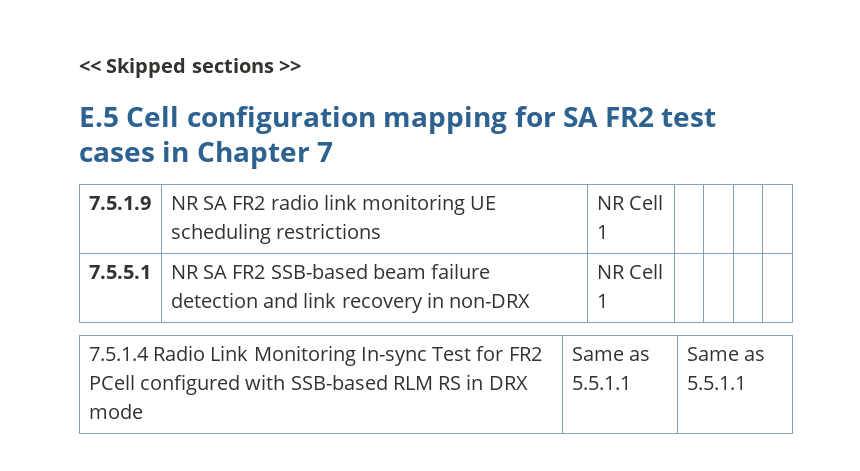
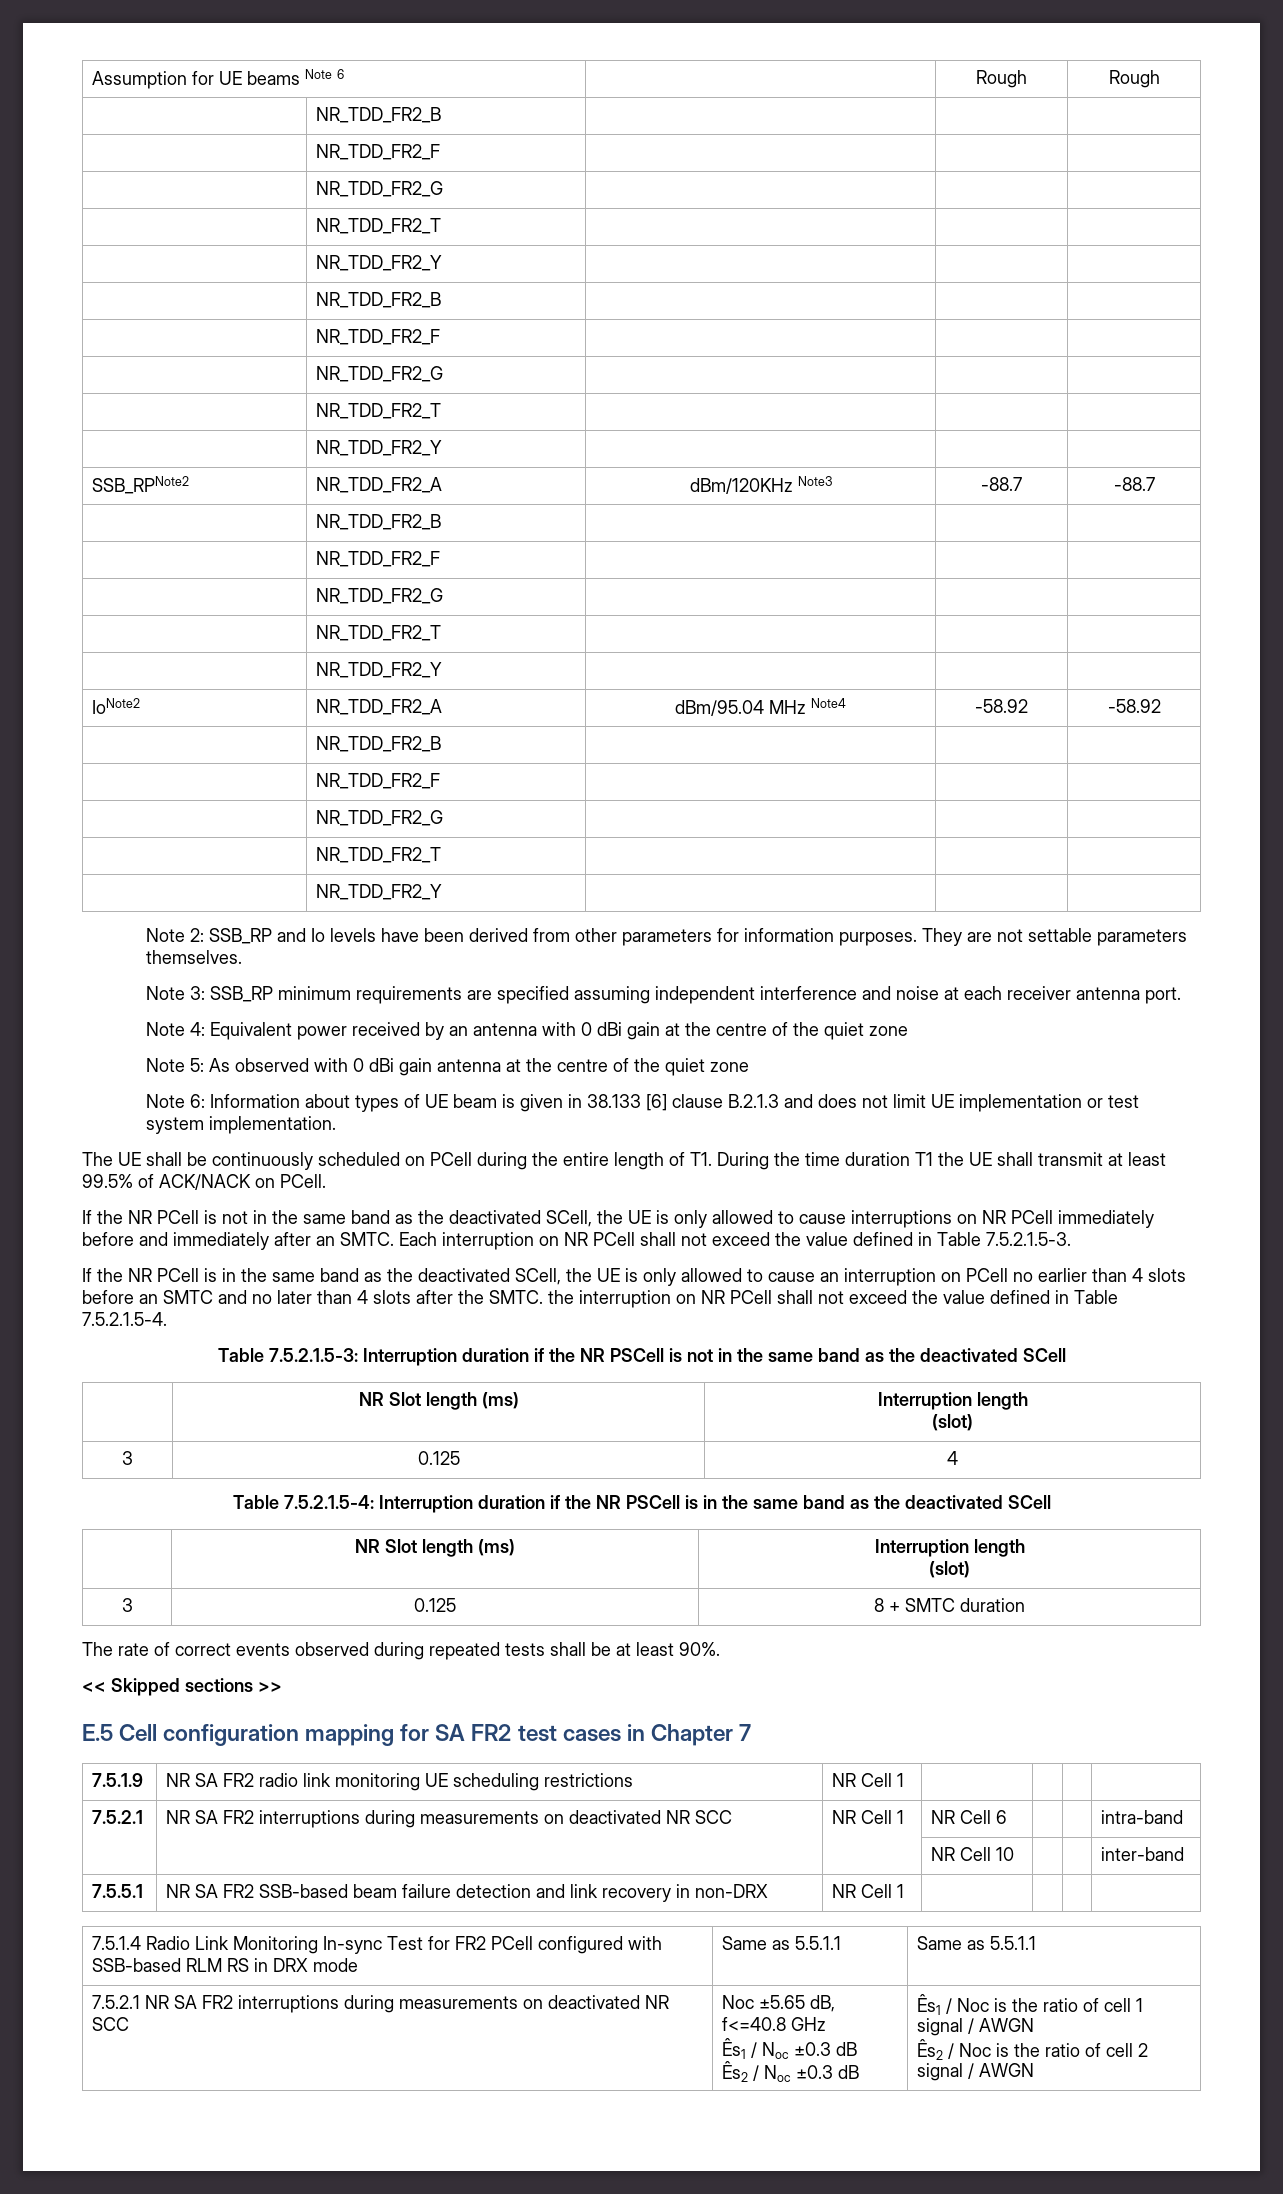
(79, 66) none -> [91,69,344,89] [976,70,1027,88] [1108,70,1160,88] [315,107,441,123] [315,144,440,160] [315,181,443,197] [315,218,441,234] [315,255,442,271] [315,292,441,308] [315,329,440,345] [315,366,443,382] [315,403,441,419] [315,440,442,456] [91,476,189,494] [315,477,442,493] [689,476,832,494] [981,477,1022,491] [1113,477,1155,491] [315,514,441,530] [315,551,440,567] [315,588,443,604] [315,625,441,641] [315,662,442,678] [91,698,140,714] [315,699,442,715] [675,698,846,716] [975,699,1028,713] [1107,699,1161,713] [315,736,441,752] [315,773,440,789] [315,810,443,826] [315,847,441,863] [315,884,442,900] [145,928,1187,946] [145,950,242,964] [145,986,1181,1004] [145,1022,908,1040] [145,1058,749,1076] [145,1094,1139,1112] [145,1116,336,1134] [82,1152,1166,1170] [82,1174,326,1190] [82,1210,1154,1228] [82,1232,1071,1250] [82,1268,1186,1286] [82,1290,1118,1308] [82,1312,167,1326] [217,1348,1066,1366] [358,1392,519,1410] [877,1392,1028,1410] [932,1414,973,1431] [122,1451,133,1465] [417,1451,460,1465] [947,1451,958,1465] [232,1495,1051,1513] [355,1539,515,1557] [874,1539,1025,1557] [929,1561,970,1578] [121,1598,133,1612] [414,1598,456,1612] [874,1598,1025,1612] [82,1642,720,1660] Assumption for UE beams Note 6 | | Rough | Rough // | NR_TDD_FR2_B | | | // | NR_TDD_FR2_F | | | // | NR_TDD_FR2_G | | | // | NR_TDD_FR2_T | | | // | NR_TDD_FR2_Y | | | // | NR_TDD_FR2_B | | | // | NR_TDD_FR2_F | | | // | NR_TDD_FR2_G | | | // | NR_TDD_FR2_T | | | // | NR_TDD_FR2_Y | | | // SSB_RPNote2 | NR_TDD_FR2_A | dBm/120KHz Note3 | -88.7 | -88.7 // | NR_TDD_FR2_B | | | // | NR_TDD_FR2_F | | | // | NR_TDD_FR2_G | | | // | NR_TDD_FR2_T | | | // | NR_TDD_FR2_Y | | | // IoNote2 | NR_TDD_FR2_A | dBm/95.04 MHz Note4 | -58.92 | -58.92 // | NR_TDD_FR2_B | | | // | NR_TDD_FR2_F | | | // | NR_TDD_FR2_G | | | // | NR_TDD_FR2_T | | | // | NR_TDD_FR2_Y | | | // Note 2: SSB_RP and Io levels have been derived from other parameters for information purposes. They are not settable parameters themselves. // Note 3: SSB_RP minimum requirements are specified assuming independent interference and noise at each receiver antenna port. // Note 4: Equivalent power received by an antenna with 0 dBi gain at the centre of the quiet zone // Note 5: As observed with 0 dBi gain antenna at the centre of the quiet zone // Note 6: Information about types of UE beam is given in 38.133 [6] clause B.2.1.3 and does not limit UE implementation or test system implementation. // The UE shall be continuously scheduled on PCell during the entire length of T1. During the time duration T1 the UE shall transmit at least 99.5% of ACK/NACK on PCell. // If the NR PCell is not in the same band as the deactivated SCell, the UE is only allowed to cause interruptions on NR PCell immediately before and immediately after an SMTC. Each interruption on NR PCell shall not exceed the value defined in Table 7.5.2.1.5-3. // If the NR PCell is in the same band as the deactivated SCell, the UE is only allowed to cause an interruption on PCell no earlier than 4 slots before an SMTC and no later than 4 slots after the SMTC. the interruption on NR PCell shall not exceed the value defined in Table 7.5.2.1.5-4. // Table 7.5.2.1.5-3: Interruption duration if the NR PSCell is not in the same band as the deactivated SCell // | NR Slot length (ms) | Interruption length // (slot) // 3 | 0.125 | 4 // Table 7.5.2.1.5-4: Interruption duration if the NR PSCell is in the same band as the deactivated SCell // | NR Slot length (ms) | Interruption length // (slot) // 3 | 0.125 | 8 + SMTC duration // The rate of correct events observed during repeated tests shall be at least 90%. //
(608, 232) none -> [91,1810,143,1824] [165,1810,732,1828] [831,1810,904,1824] [930,1810,1007,1824] [1100,1810,1183,1824] [930,1847,1014,1861] [1100,1847,1184,1861] // 7.5.2.1 | NR SA FR2 interruptions during measurements on deactivated NR SCC | NR Cell 1 | NR Cell 6 | | | intra-band // | | | NR Cell 10 | | | inter-band
(746, 383) none -> [91,1995,669,2013] [91,2017,129,2031] [721,1995,835,2012] [721,2017,826,2031] [721,2038,857,2059] [721,2061,859,2082] [916,1994,1143,2015] [916,2018,1034,2036] [916,2039,1148,2060] [916,2063,1034,2081] // 7.5.2.1 NR SA FR2 interruptions during measurements on deactivated NR SCC | Noc ±5.65 dB, f<=40.8 GHz // Ês1 / Noc ±0.3 dB // Ês2 / Noc ±0.3 dB | Ês1 / Noc is the ratio of cell 1 signal / AWGN // Ês2 / Noc is the ratio of cell 2 signal / AWGN

